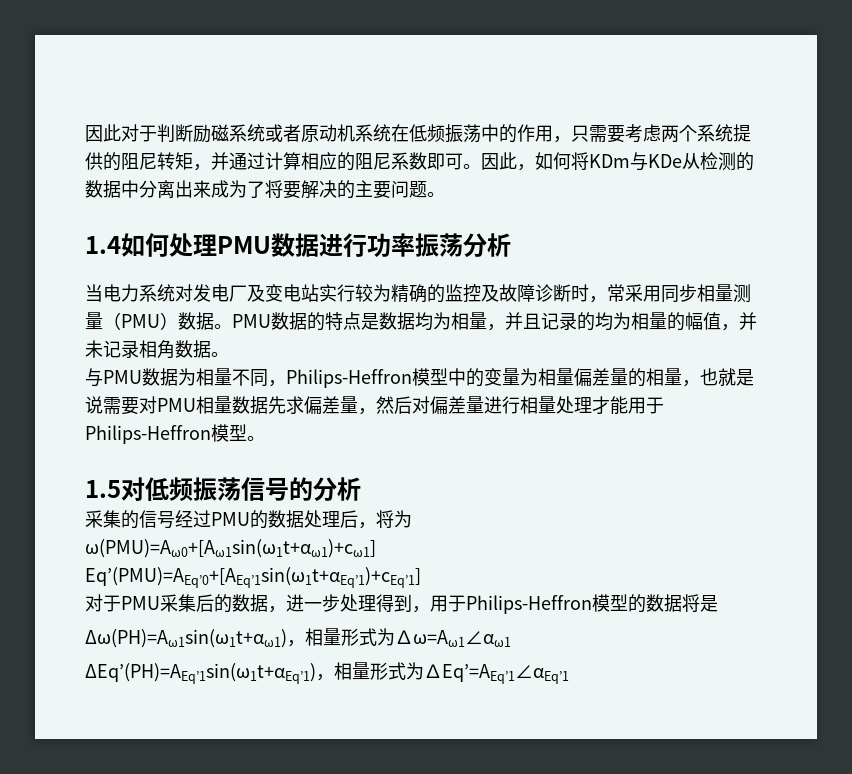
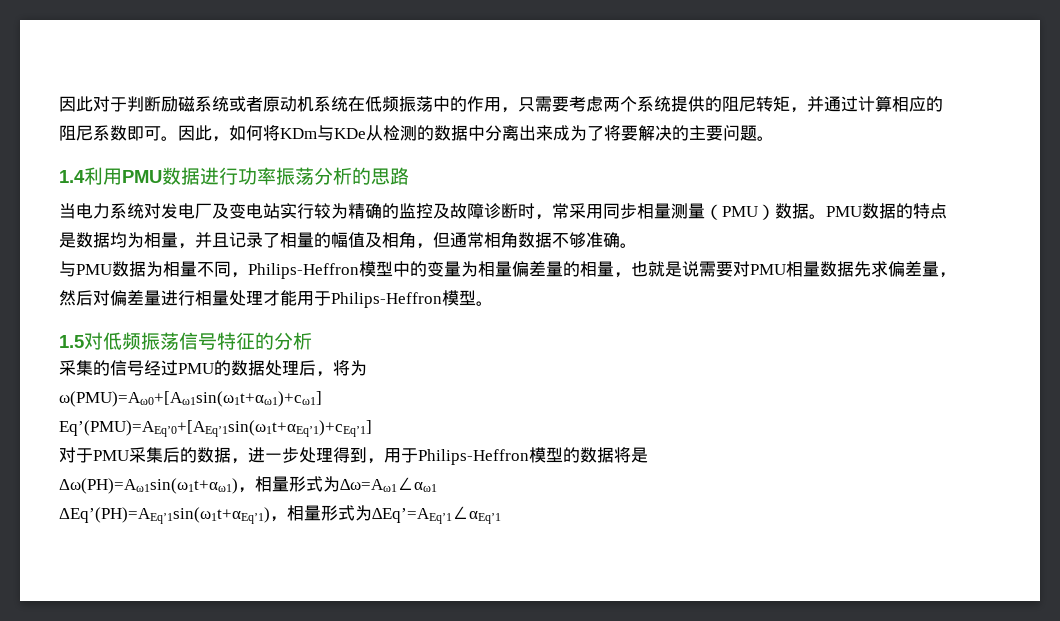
[121,233,217,257] 如何处理 -> [84,167,122,185] 利用
(511, 245) none -> [352,167,409,185] 的思路
[577,312,631,331] 的均为 -> [263,233,280,248] 了
[721,312,757,331] [85,340,211,359] ，并未记录相角数据 -> [365,231,620,249] 及相角，但通常相角数据不够准确
(289, 489) none -> [217,332,255,350] 特征

